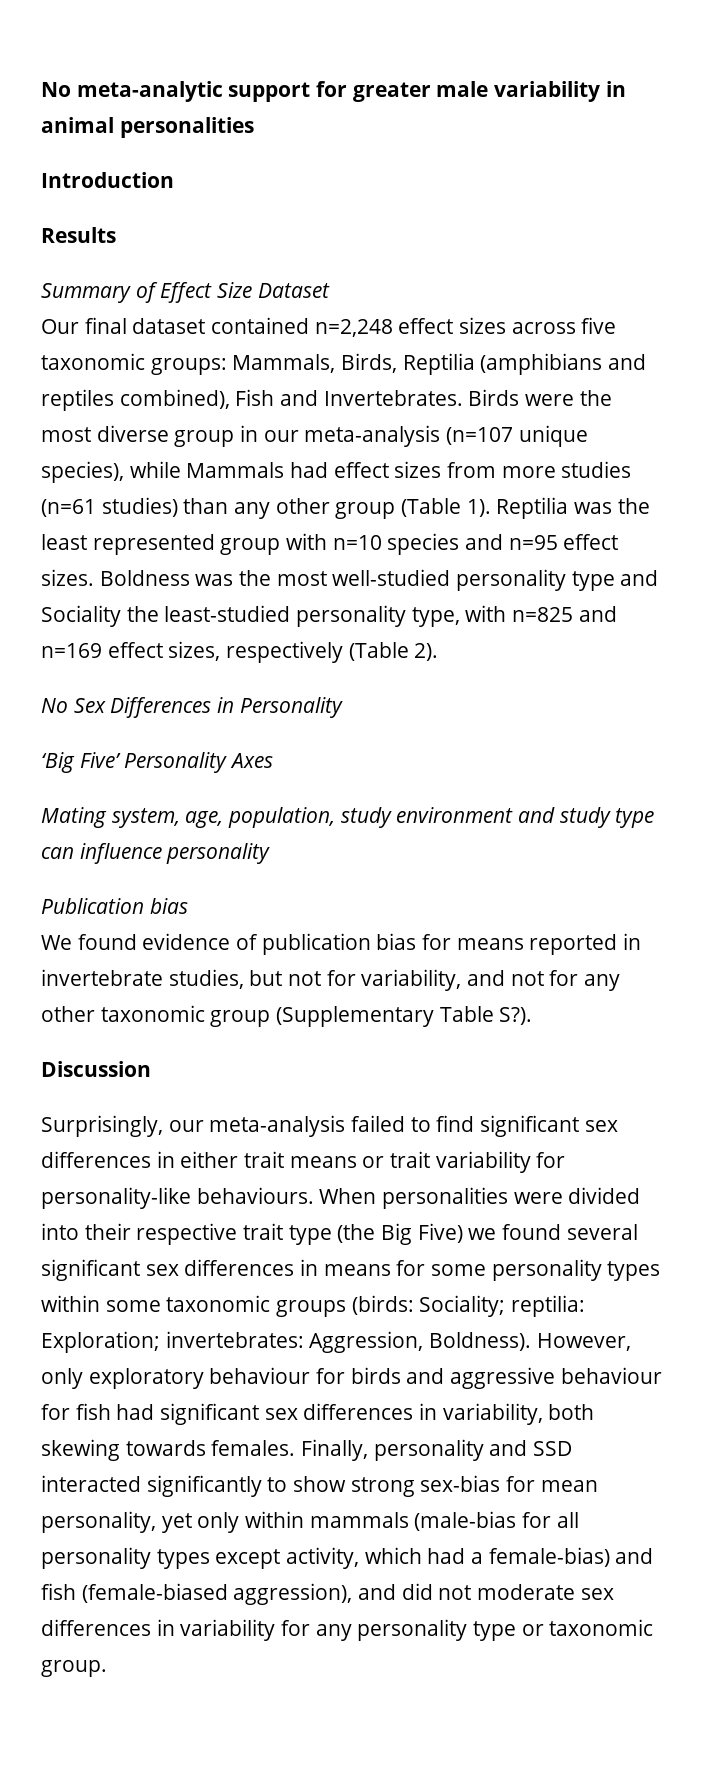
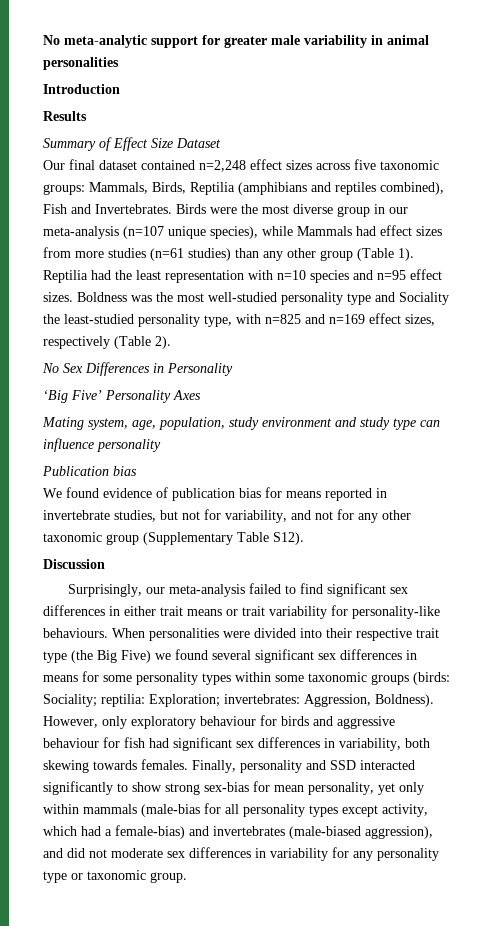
[574,502,613,514] was -> [91,270,111,280] had
[92,534,281,555] represented group -> [165,270,244,283] representation
[499,1007,533,1025] S?). -> [273,532,304,545] S12).
[41,1583,228,1603] fish (female-biased -> [213,826,361,839] invertebrates (male-biased

